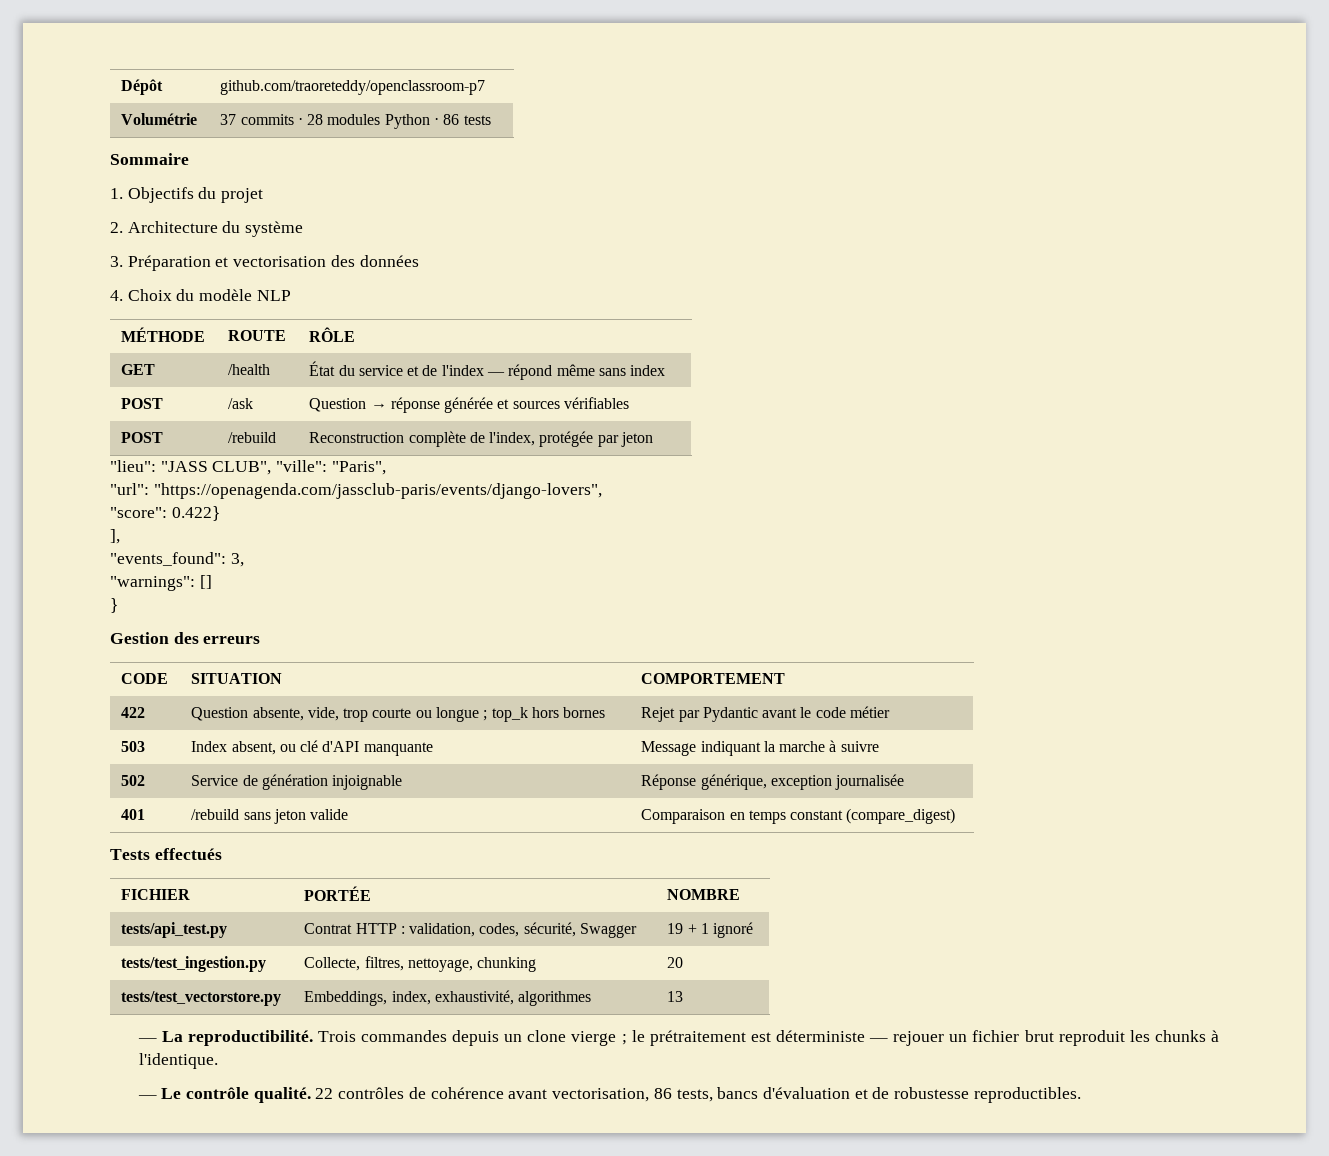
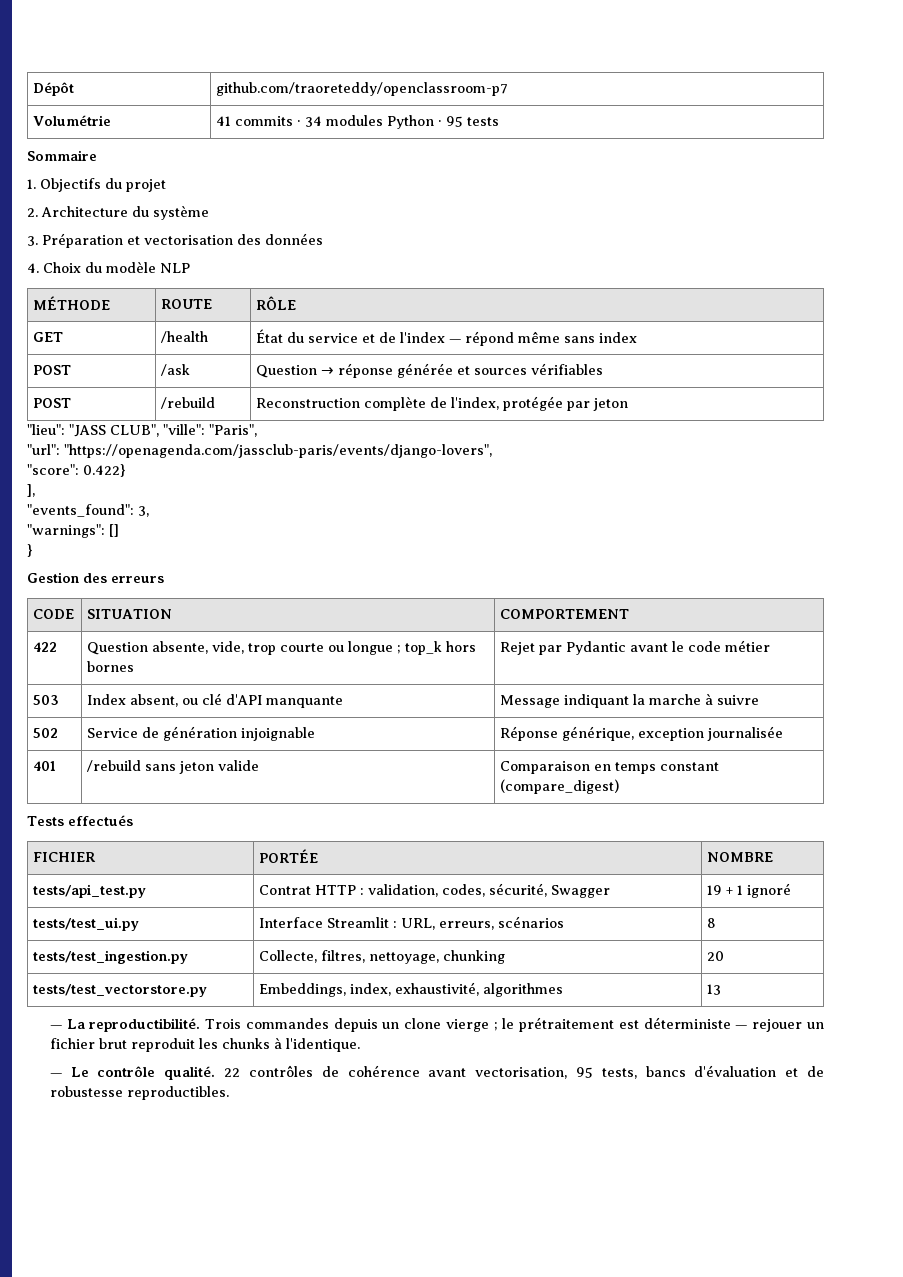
[220,114,237,125] 37 -> [216,116,232,126] 41
[307,114,324,125] 28 -> [305,116,323,127] 34
[443,114,460,125] 86 -> [446,116,464,127] 95
(754, 930) none -> [33,917,140,931] [259,916,565,930] [707,918,717,928] // tests/test_ui.py | Interface Streamlit : URL, erreurs, scénarios | 8
[653,1088,672,1099] 86 -> [575,1067,593,1078] 95

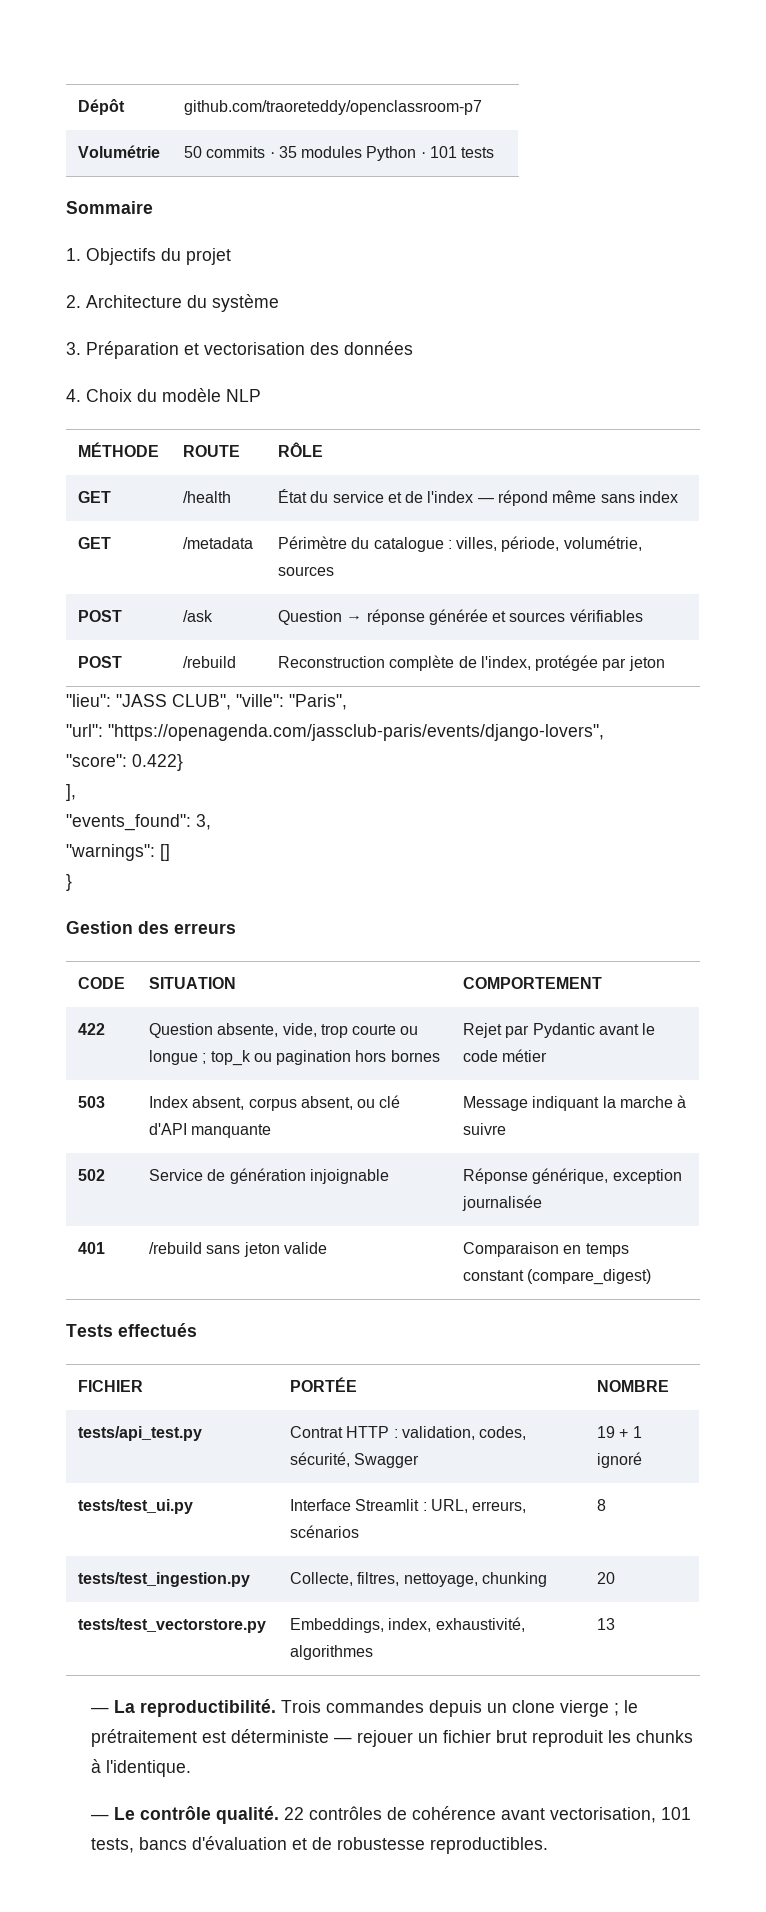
[216,116,232,126] 41 -> [183,146,202,158] 50
[305,116,323,127] 34 -> [278,146,297,158] 35
[446,116,464,127] 95 -> [430,146,458,158] 101
(638, 337) none -> [77,537,111,549] [182,537,253,549] [277,536,642,552] [277,566,334,576] // GET | /metadata | Périmètre du catalogue : villes, période, volumétrie, sources
(443, 648) none -> [253,1050,352,1065] ou pagination
(179, 700) none -> [248,1096,353,1111] corpus absent,
[575,1067,593,1078] 95 -> [660,1807,691,1820] 101

